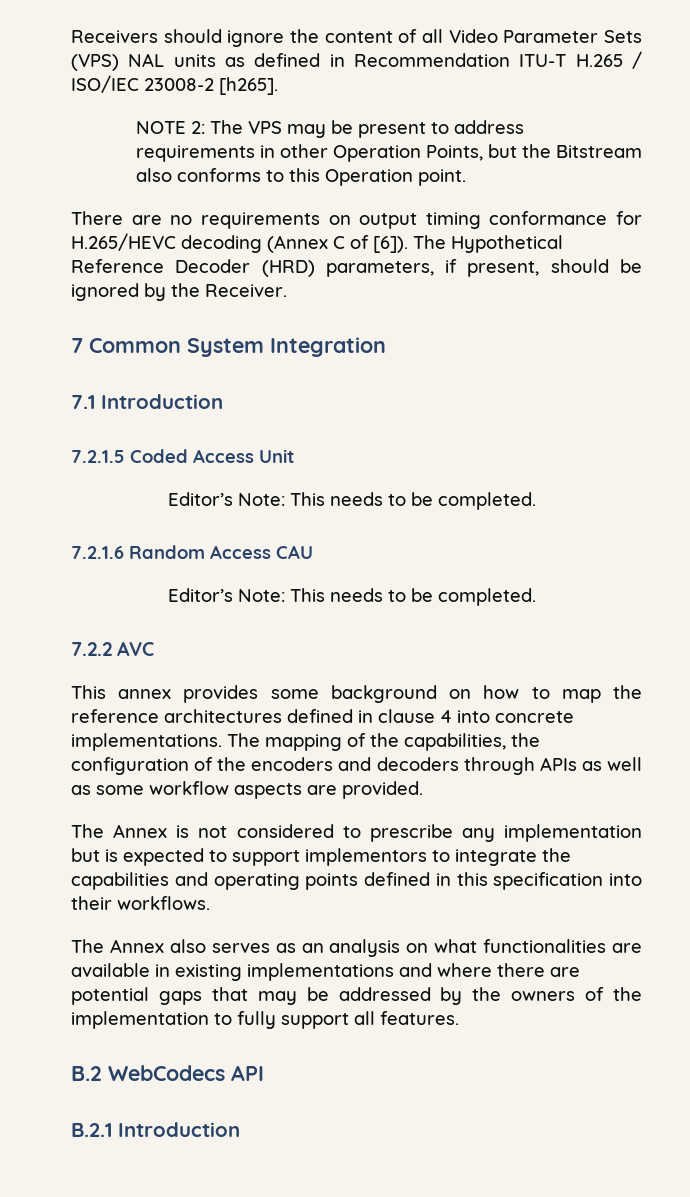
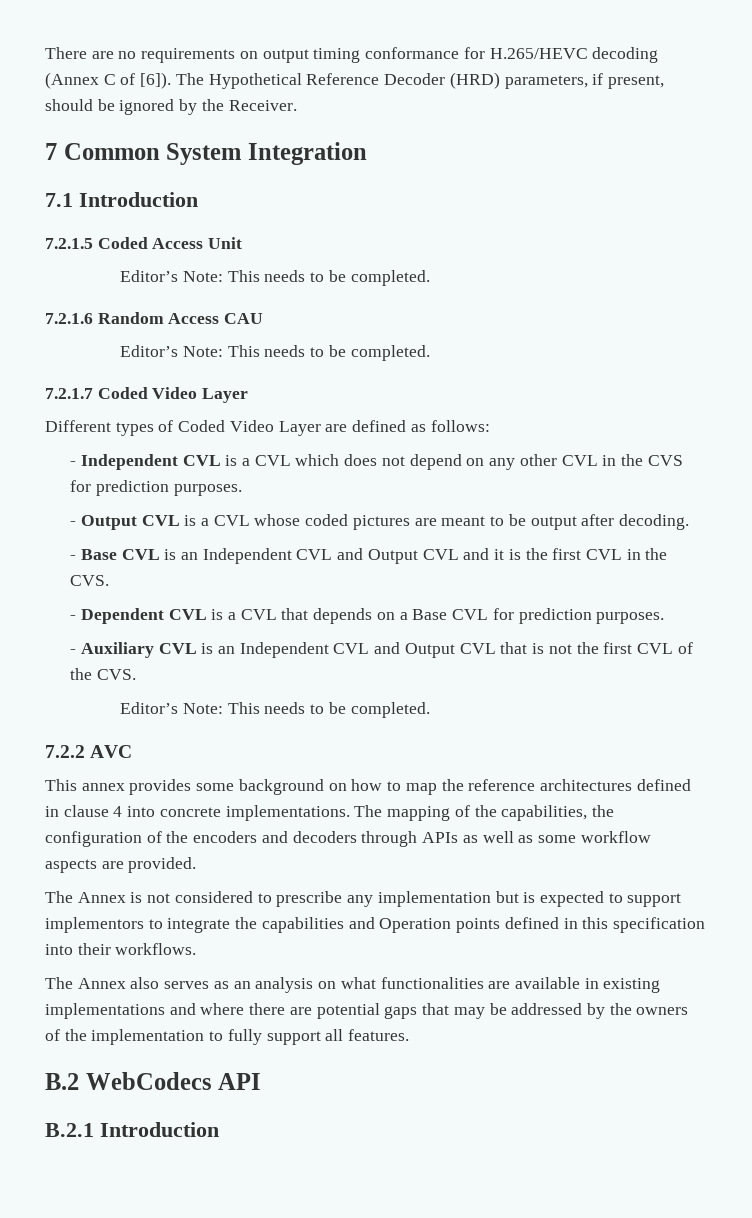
[71,29,642,47] [71,51,642,71] [71,75,278,95] [135,120,524,138] [135,144,642,162] [135,168,466,186] Receivers should ignore the content of all Video Parameter Sets (VPS) NAL units as defined in Recommendation ITU-T H.265 / ISO/IEC 23008-2 [h265]. // NOTE 2: The VPS may be present to address requirements in other Operation Points, but the Bitstream also conforms to this Operation point. // -> (45, 53) none
(537, 597) none -> [45,387,249,403] [45,420,490,436] [70,454,683,470] [70,480,242,496] [70,514,689,530] [70,548,668,564] [70,575,110,586] [70,608,665,624] [70,642,693,658] [70,668,136,680] [120,702,430,718] // 7.2.1.7 Coded Video Layer // Different types of Coded Video Layer are defined as follows: // - Independent CVL is a CVL which does not depend on any other CVL in the CVS for prediction purposes. // - Output CVL is a CVL whose coded pictures are meant to be output after decoding. // - Base CVL is an Independent CVL and Output CVL and it is the first CVL in the CVS. // - Dependent CVL is a CVL that depends on a Base CVL for prediction purposes. // - Auxiliary CVL is an Independent CVL and Output CVL that is not the first CVL of the CVS. // Editor’s Note: This needs to be completed.
[213,873,300,890] operating -> [379,918,452,933] Operation

